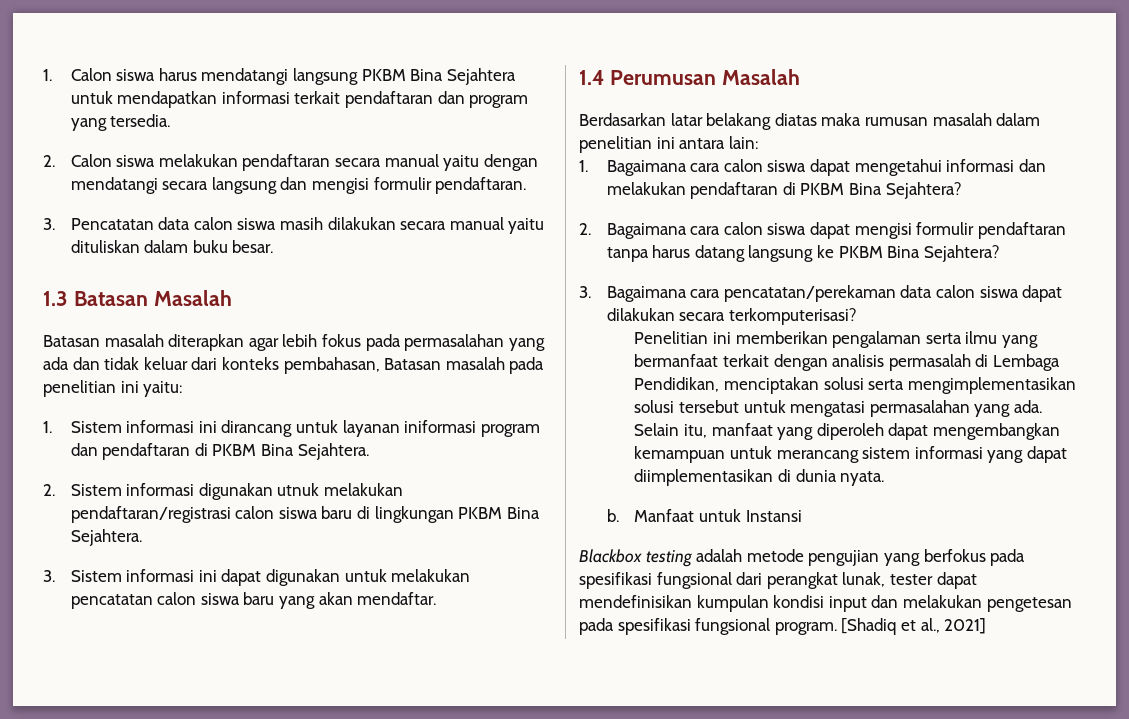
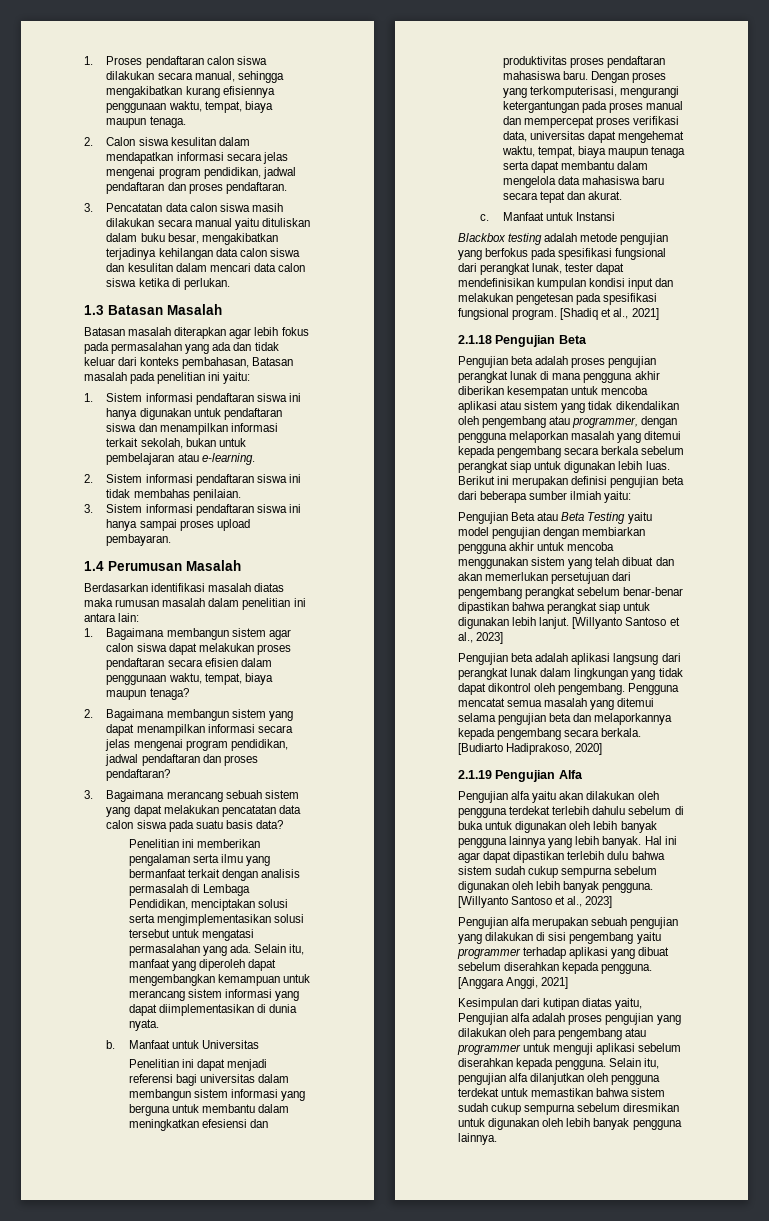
[43,68,516,85] [70,91,529,108] [70,114,171,131] [43,154,538,171] [70,177,432,194] 1. Calon siswa harus mendatangi langsung PKBM Bina Sejahtera untuk mendapatkan informasi terkait pendaftaran dan program yang tersedia. // 2. Calon siswa melakukan pendaftaran secara manual yaitu dengan mendatangi secara langsung dan mengisi formulir -> [84,56,267,68] [106,71,284,83] [106,86,275,98] [106,101,273,113] [106,116,186,128] [84,137,250,146] [106,152,288,164] [106,167,296,179] [106,182,223,194] 1. Proses pendaftaran calon siswa dilakukan secara manual, sehingga mengakibatkan kurang efisiennya penggunaan waktu, tempat, biaya maupun tenaga. // 2. Calon siswa kesulitan dalam mendapatkan informasi secara jelas mengenai program pendidikan, jadwal pendaftaran dan proses
[232,240,274,253] besar. -> [167,233,278,245] [106,248,300,260] [106,263,305,272] [106,278,230,290] besar, mengakibatkan terjadinya kehilangan data calon siswa dan kesulitan dalam mencari data calon siswa ketika di perlukan.
[198,420,540,437] [70,443,369,460] [43,483,404,500] [70,506,540,523] [70,529,142,546] [43,569,471,586] [70,592,437,609] ini dirancang untuk layanan iniformasi program dan pendaftaran di PKBM Bina Sejahtera. // 2. Sistem informasi digunakan utnuk melakukan pendaftaran/registrasi calon siswa baru di lingkungan PKBM Bina Sejahtera. // 3. Sistem informasi ini dapat digunakan untuk melakukan pencatatan calon siswa baru yang akan mendaftar. -> [195,393,301,405] [106,408,282,420] [106,423,278,435] [106,438,246,449] [106,453,255,465] [84,474,301,486] [106,489,241,501] [84,504,301,516] [106,519,250,531] [106,534,172,546] pendaftaran siswa ini hanya digunakan untuk pendaftaran siswa dan menampilkan informasi terkait sekolah, bukan untuk pembelajaran atau e-learning. // 2. Sistem informasi pendaftaran siswa ini tidak membahas penilaian. // 3. Sistem informasi pendaftaran siswa ini hanya sampai proses upload pembayaran.
[670,113,772,130] latar belakang -> [151,583,252,592] identifikasi masalah
[690,159,1046,176] [606,182,962,199] [579,222,1066,239] [606,245,1000,262] [579,285,1063,302] [606,308,857,325] cara calon siswa dapat mengetahui informasi dan melakukan pendaftaran di PKBM Bina Sejahtera? // 2. Bagaimana cara calon siswa dapat mengisi formulir pendaftaran tanpa harus datang langsung ke PKBM Bina Sejahtera? // 3. Bagaimana cara pencatatan/perekaman data calon siswa dapat dilakukan secara terkomputerisasi? -> [166,628,291,640] [106,643,291,655] [106,658,272,670] [106,673,273,685] [106,688,189,700] [84,709,293,721] [106,724,293,736] [105,739,288,751] [105,754,258,766] [106,769,171,781] [84,790,299,802] [106,805,301,817] [106,820,283,832] membangun sistem agar calon siswa dapat melakukan proses pendaftaran secara efisien dalam penggunaan waktu, tempat, biaya maupun tenaga? // 2. Bagaimana membangun sistem yang dapat menampilkan informasi secara jelas mengenai program pendidikan, jadwal pendaftaran dan proses pendaftaran? // 3. Bagaimana merancang sebuah sistem yang dapat melakukan pencatatan data calon siswa pada suatu basis data?
(741, 515) none -> [202,1040,260,1049] [128,1059,268,1071] [128,1074,290,1086] [128,1089,306,1101] [128,1104,290,1116] [128,1119,269,1131] [502,56,666,68] [502,71,667,83] [502,86,680,98] [502,101,684,113] [502,116,680,128] [502,131,685,143] [501,146,686,158] [502,161,649,173] [502,176,665,188] [502,191,623,203] [480,212,573,221] Universitas // Penelitian ini dapat menjadi referensi bagi universitas dalam membangun sistem informasi yang berguna untuk membantu dalam meningkatkan efesiensi dan produktivitas proses pendaftaran mahasiswa baru. Dengan proses yang terkomputerisasi, mengurangi ketergantungan pada proses manual dan mempercepat proses verifikasi data, universitas dapat mengehemat waktu, tempat, biaya maupun tenaga serta dapat membantu dalam mengelola data mahasiswa baru secara tepat dan akurat. // c. Manfaat untuk
(987, 626) none -> [458,335,587,347] [458,356,657,368] [458,371,660,383] [458,386,649,398] [458,401,679,413] [458,416,678,428] [458,431,682,443] [458,446,685,458] [458,461,670,473] [458,476,684,488] [458,491,632,503] [458,512,652,524] [458,527,646,539] [458,542,615,554] [458,557,674,569] [458,572,632,584] [458,587,684,599] [458,602,651,614] [458,617,680,629] [458,632,504,644] [458,653,681,665] [458,668,683,680] [458,683,680,695] [458,698,655,710] [458,713,673,725] [458,728,642,740] [458,743,603,755] [458,770,583,782] [458,791,659,803] [458,806,684,818] [458,821,657,833] [458,836,677,848] [458,851,665,863] [458,866,658,878] [458,881,654,893] [458,896,613,908] [458,917,679,929] [458,932,661,944] [457,947,670,959] [458,962,653,974] [458,977,569,989] [458,998,643,1010] [458,1013,681,1025] [458,1028,647,1040] [457,1043,682,1055] [458,1058,660,1070] [458,1073,661,1085] [458,1088,666,1097] [458,1103,680,1115] [458,1118,682,1130] [458,1133,497,1145] // 2.1.18 Pengujian Beta // Pengujian beta adalah proses pengujian perangkat lunak di mana pengguna akhir diberikan kesempatan untuk mencoba aplikasi atau sistem yang tidak dikendalikan oleh pengembang atau programmer, dengan pengguna melaporkan masalah yang ditemui kepada pengembang secara berkala sebelum perangkat siap untuk digunakan lebih luas. Berikut ini merupakan definisi pengujian beta dari beberapa sumber ilmiah yaitu: // Pengujian Beta atau Beta Testing yaitu model pengujian dengan membiarkan pengguna akhir untuk mencoba menggunakan sistem yang telah dibuat dan akan memerlukan persetujuan dari pengembang perangkat sebelum benar-benar dipastikan bahwa perangkat siap untuk digunakan lebih lanjut. [Willyanto Santoso et al., 2023] // Pengujian beta adalah aplikasi langsung dari perangkat lunak dalam lingkungan yang tidak dapat dikontrol oleh pengembang. Pengguna mencatat semua masalah yang ditemui selama pengujian beta dan melaporkannya kepada pengembang secara berkala. [Budiarto Hadiprakoso, 2020] // 2.1.19 Pengujian Alfa // Pengujian alfa yaitu akan dilakukan oleh pengguna terdekat terlebih dahulu sebelum di buka untuk digunakan oleh lebih banyak pengguna lainnya yang lebih banyak. Hal ini agar dapat dipastikan terlebih dulu bahwa sistem sudah cukup sempurna sebelum digunakan oleh lebih banyak pengguna. [Willyanto Santoso et al., 2023] // Pengujian alfa merupakan sebuah pengujian yang dilakukan di sisi pengembang yaitu programmer terhadap aplikasi yang dibuat sebelum diserahkan kepada pengguna. [Anggara Anggi, 2021] // Kesimpulan dari kutipan diatas yaitu, Pengujian alfa adalah proses pengujian yang dilakukan oleh para pengembang atau programmer untuk menguji aplikasi sebelum diserahkan kepada pengguna. Selain itu, pengujian alfa dilanjutkan oleh pengguna terdekat untuk memastikan bahwa sistem sudah cukup sempurna sebelum diresmikan untuk digunakan oleh lebih banyak pengguna lainnya.

